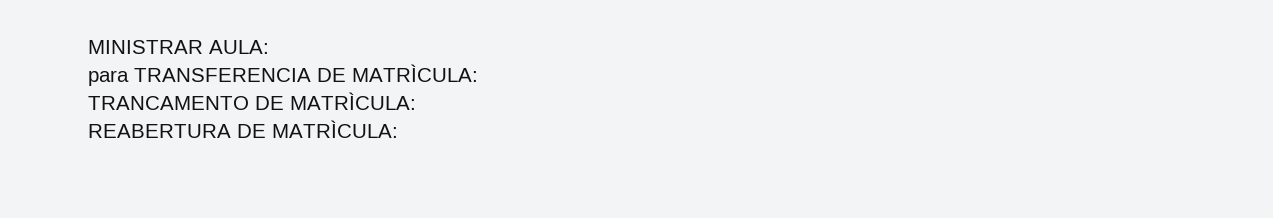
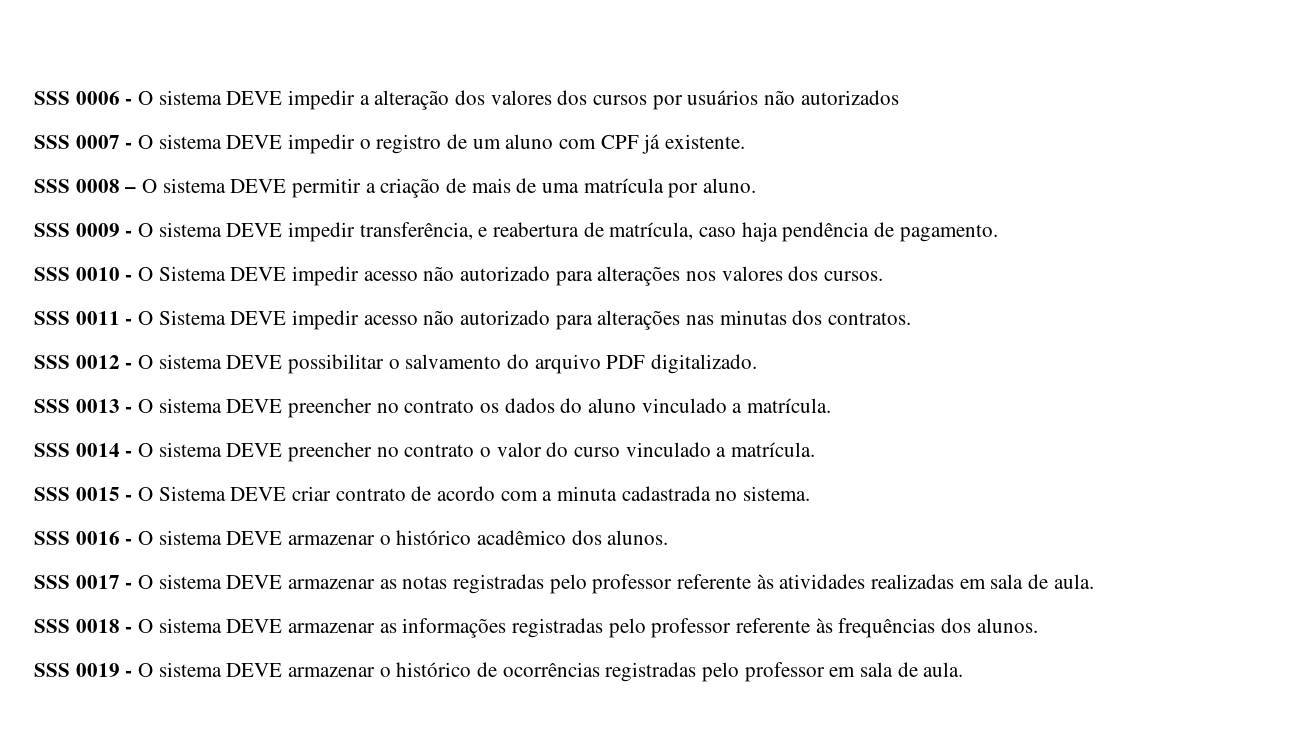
[88,40,269,54] [88,64,478,86] [88,92,416,110] [88,120,398,138] MINISTRAR AULA: // para TRANSFERENCIA DE MATRÌCULA: // TRANCAMENTO DE MATRÌCULA: // REABERTURA DE MATRÌCULA: -> [34,90,899,110] [34,134,746,154] [34,178,757,198] [34,222,998,242] [34,266,884,286] [34,310,912,330] [34,354,758,374] [34,398,832,418] [34,442,816,462] [34,486,811,501] [34,530,669,545] [34,574,1094,594] [34,618,1038,638] [34,662,964,682] SSS 0006 - O sistema DEVE impedir a alteração dos valores dos cursos por usuários não autorizados // SSS 0007 - O sistema DEVE impedir o registro de um aluno com CPF já existente. // SSS 0008 – O sistema DEVE permitir a criação de mais de uma matrícula por aluno. // SSS 0009 - O sistema DEVE impedir transferência, e reabertura de matrícula, caso haja pendência de pagamento. // SSS 0010 - O Sistema DEVE impedir acesso não autorizado para alterações nos valores dos cursos. // SSS 0011 - O Sistema DEVE impedir acesso não autorizado para alterações nas minutas dos contratos. // SSS 0012 - O sistema DEVE possibilitar o salvamento do arquivo PDF digitalizado. // SSS 0013 - O sistema DEVE preencher no contrato os dados do aluno vinculado a matrícula. // SSS 0014 - O sistema DEVE preencher no contrato o valor do curso vinculado a matrícula. // SSS 0015 - O Sistema DEVE criar contrato de acordo com a minuta cadastrada no sistema. // SSS 0016 - O sistema DEVE armazenar o histórico acadêmico dos alunos. // SSS 0017 - O sistema DEVE armazenar as notas registradas pelo professor referente às atividades realizadas em sala de aula. // SSS 0018 - O sistema DEVE armazenar as informações registradas pelo professor referente às frequências dos alunos. // SSS 0019 - O sistema DEVE armazenar o histórico de ocorrências registradas pelo professor em sala de aula.

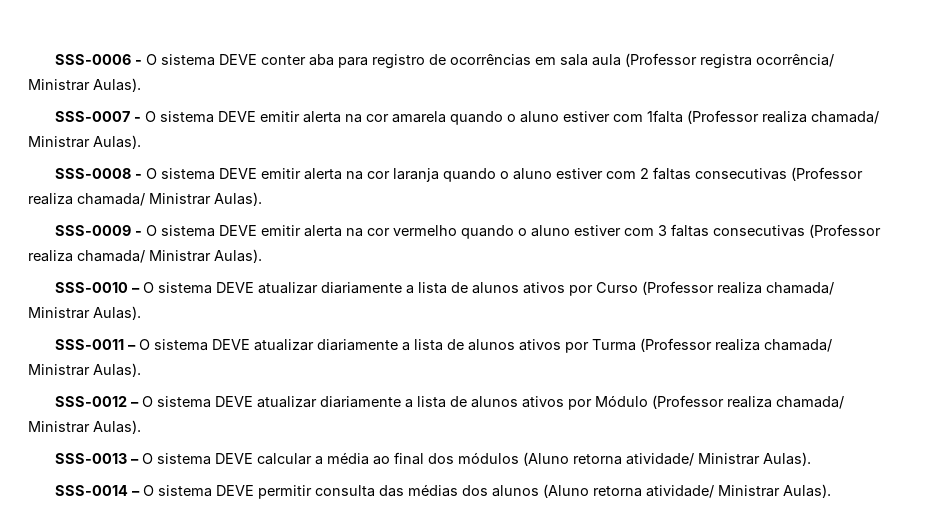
[34,90,899,110] [34,134,746,154] [34,179,120,193] SSS 0006 - O sistema DEVE impedir a alteração dos valores dos cursos por usuários não autorizados // SSS 0007 - O sistema DEVE impedir o registro de um aluno com CPF já existente. // SSS 0008 -> [54,53,834,69] [28,78,141,92] [54,110,879,125] [28,135,141,149] [54,167,863,182] [28,192,262,206] [54,224,881,239] [28,249,262,263] [54,281,834,296] [28,306,141,320] [54,338,832,353] [28,363,141,377] [54,395,844,410] [28,420,141,434] [54,452,811,466] [54,485,128,496] SSS-0006 - O sistema DEVE conter aba para registro de ocorrências em sala aula (Professor registra ocorrência/ Ministrar Aulas). // SSS-0007 - O sistema DEVE emitir alerta na cor amarela quando o aluno estiver com 1falta (Professor realiza chamada/ Ministrar Aulas). // SSS-0008 - O sistema DEVE emitir alerta na cor laranja quando o aluno estiver com 2 faltas consecutivas (Professor realiza chamada/ Ministrar Aulas). // SSS-0009 - O sistema DEVE emitir alerta na cor vermelho quando o aluno estiver com 3 faltas consecutivas (Professor realiza chamada/ Ministrar Aulas). // SSS-0010 – O sistema DEVE atualizar diariamente a lista de alunos ativos por Curso (Professor realiza chamada/ Ministrar Aulas). // SSS-0011 – O sistema DEVE atualizar diariamente a lista de alunos ativos por Turma (Professor realiza chamada/ Ministrar Aulas). // SSS-0012 – O sistema DEVE atualizar diariamente a lista de alunos ativos por Módulo (Professor realiza chamada/ Ministrar Aulas). // SSS-0013 – O sistema DEVE calcular a média ao final dos módulos (Aluno retorna atividade/ Ministrar Aulas). // SSS-0014
[365,178,757,198] [34,222,998,242] [34,266,884,286] [34,310,912,330] [34,354,758,374] [34,398,832,418] [34,442,816,462] [34,486,811,501] [34,530,669,545] [34,574,1094,594] [34,618,1038,638] [34,662,964,682] a criação de mais de uma matrícula por aluno. // SSS 0009 - O sistema DEVE impedir transferência, e reabertura de matrícula, caso haja pendência de pagamento. // SSS 0010 - O Sistema DEVE impedir acesso não autorizado para alterações nos valores dos cursos. // SSS 0011 - O Sistema DEVE impedir acesso não autorizado para alterações nas minutas dos contratos. // SSS 0012 - O sistema DEVE possibilitar o salvamento do arquivo PDF digitalizado. // SSS 0013 - O sistema DEVE preencher no contrato os dados do aluno vinculado a matrícula. // SSS 0014 - O sistema DEVE preencher no contrato o valor do curso vinculado a matrícula. // SSS 0015 - O Sistema DEVE criar contrato de acordo com a minuta cadastrada no sistema. // SSS 0016 - O sistema DEVE armazenar o histórico acadêmico dos alunos. // SSS 0017 - O sistema DEVE armazenar as notas registradas pelo professor referente às atividades realizadas em sala de aula. // SSS 0018 - O sistema DEVE armazenar as informações registradas pelo professor referente às frequências dos alunos. // SSS 0019 - O sistema DEVE armazenar o histórico de ocorrências registradas pelo professor em sala de aula. -> [314,484,831,498] consulta das médias dos alunos (Aluno retorna atividade/ Ministrar Aulas).

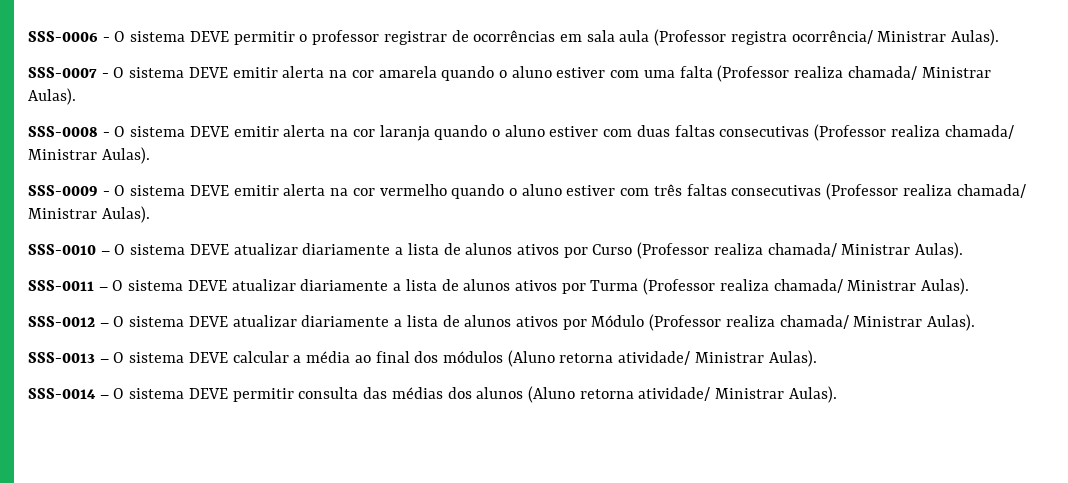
[260,54,425,69] conter aba para registro -> [233,30,447,45] permitir o professor registrar
[646,110,683,123] 1falta -> [643,66,713,78] uma falta
[639,168,649,179] 2 -> [636,125,670,137] duas
[657,225,667,236] 3 -> [653,184,682,196] três

